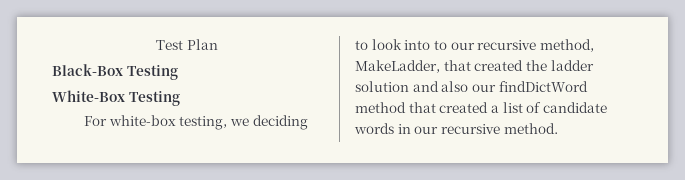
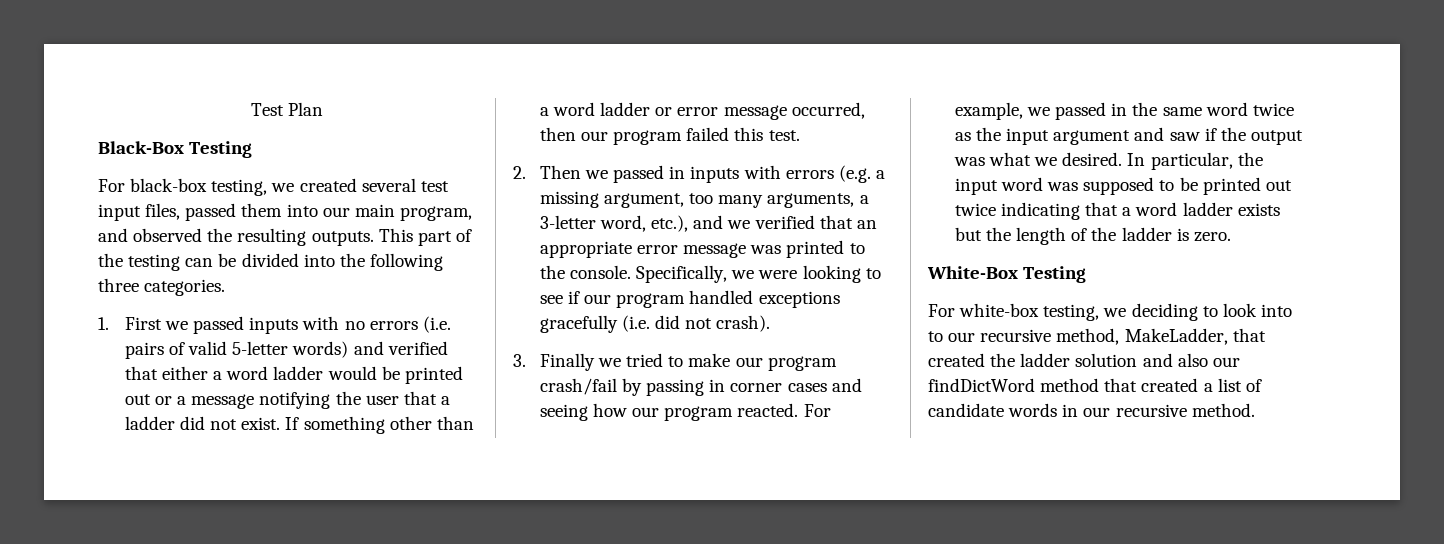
(178, 72) none -> [98,178,449,196] [98,203,472,221] [98,228,472,246] [98,253,443,271] [98,278,226,296] [98,316,451,334] [124,341,448,359] [124,366,463,384] [124,391,450,409] [124,416,474,434] [539,102,865,120] [539,127,800,145] [513,165,885,183] [539,191,869,208] [539,215,877,232] [539,240,865,258] [539,265,881,283] [539,290,840,308] [539,315,771,333] [513,353,837,371] [539,378,862,396] [539,403,831,421] [954,102,1294,120] [954,127,1303,145] [953,152,1263,170] [954,177,1292,195] [954,202,1280,220] [954,227,1231,245] // For black-box testing, we created several test input files, passed them into our main program, and observed the resulting outputs. This part of the testing can be divided into the following three categories. // 1. First we passed inputs with no errors (i.e. pairs of valid 5-letter words) and verified that either a word ladder would be printed out or a message notifying the user that a ladder did not exist. If something other than a word ladder or error message occurred, then our program failed this test. // 2. Then we passed in inputs with errors (e.g. a missing argument, too many arguments, a 3-letter word, etc.), and we verified that an appropriate error message was printed to the console. Specifically, we were looking to see if our program handled exceptions gracefully (i.e. did not crash). // 3. Finally we tried to make our program crash/fail by passing in corner cases and seeing how our program reacted. For example, we passed in the same word twice as the input argument and saw if the output was what we desired. In particular, the input word was supposed to be printed out twice indicating that a word ladder exists but the length of the ladder is zero.

